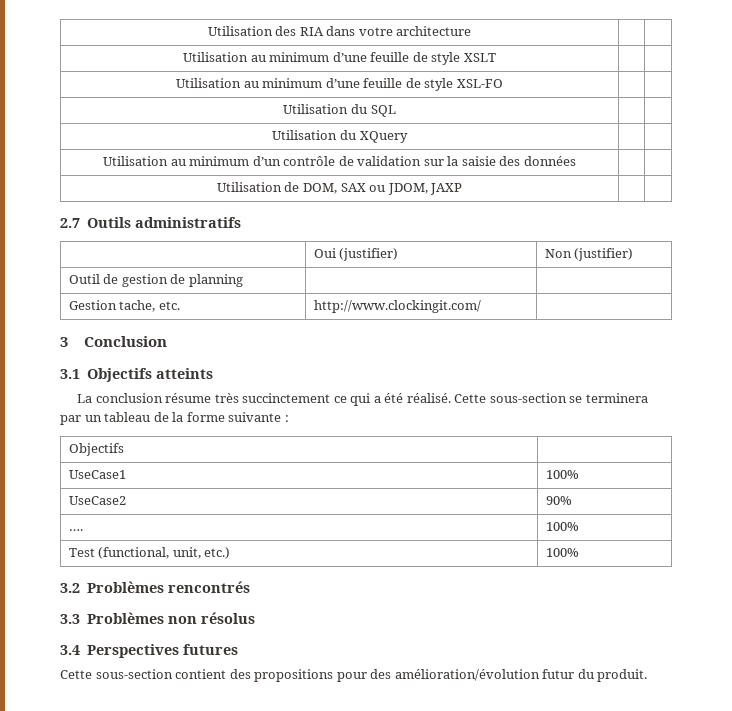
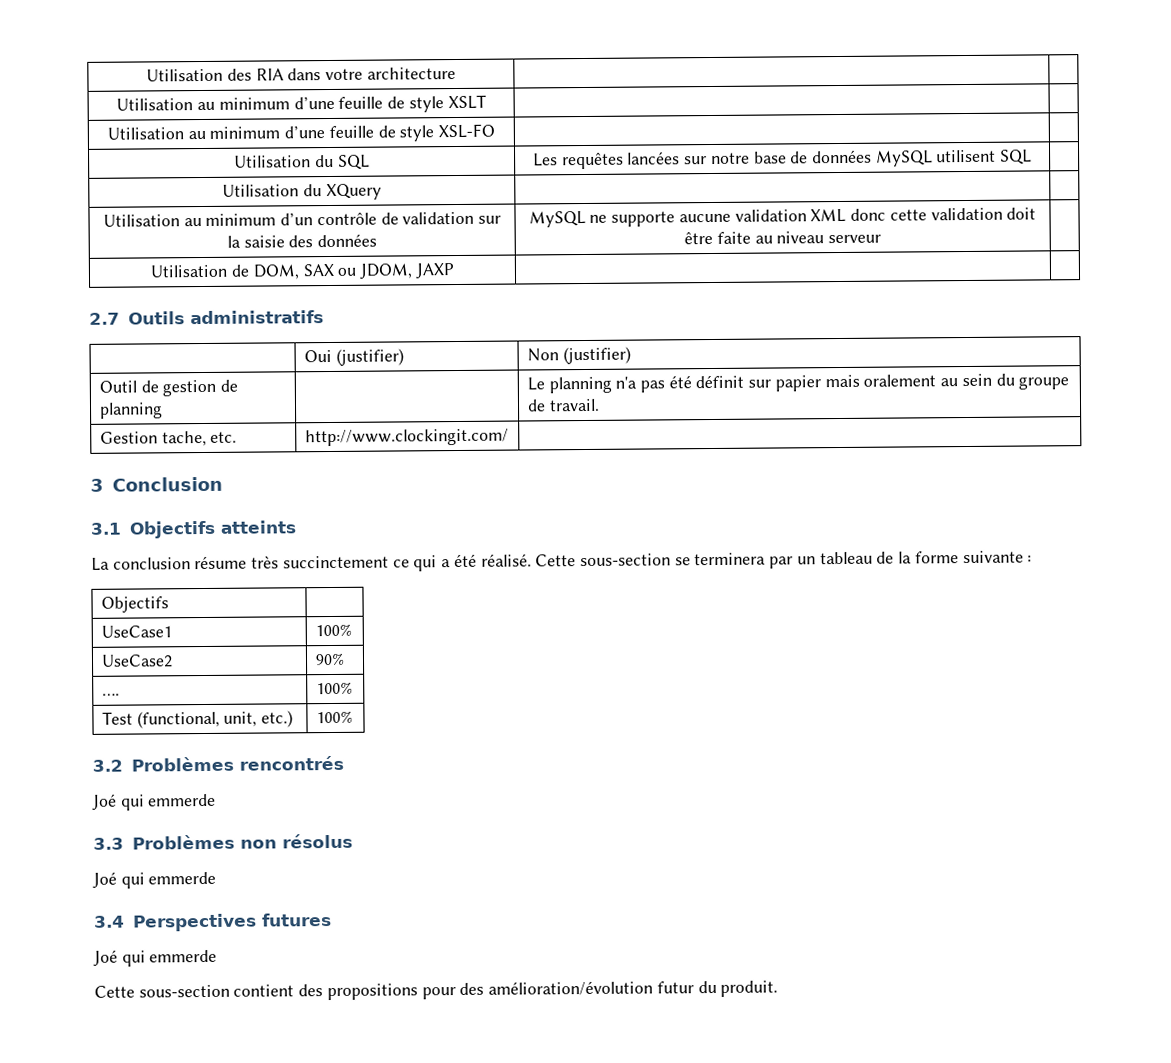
(396, 111) none -> [532,149,1033,170] Les requêtes lancées sur notre base de données MySQL utilisent SQL
(576, 161) none -> [528,207,1037,228] [684,231,881,245] MySQL ne supporte aucune validation XML donc cette validation doit être faite au niveau serveur
(243, 280) none -> [526,373,1070,394] [526,398,600,412] Le planning n'a pas été définit sur papier mais oralement au sein du groupe de travail.
(250, 587) none -> [92,793,217,811] // Joé qui emmerde
(255, 618) none -> [92,871,217,889] // Joé qui emmerde
(238, 649) none -> [93,949,218,967] // Joé qui emmerde

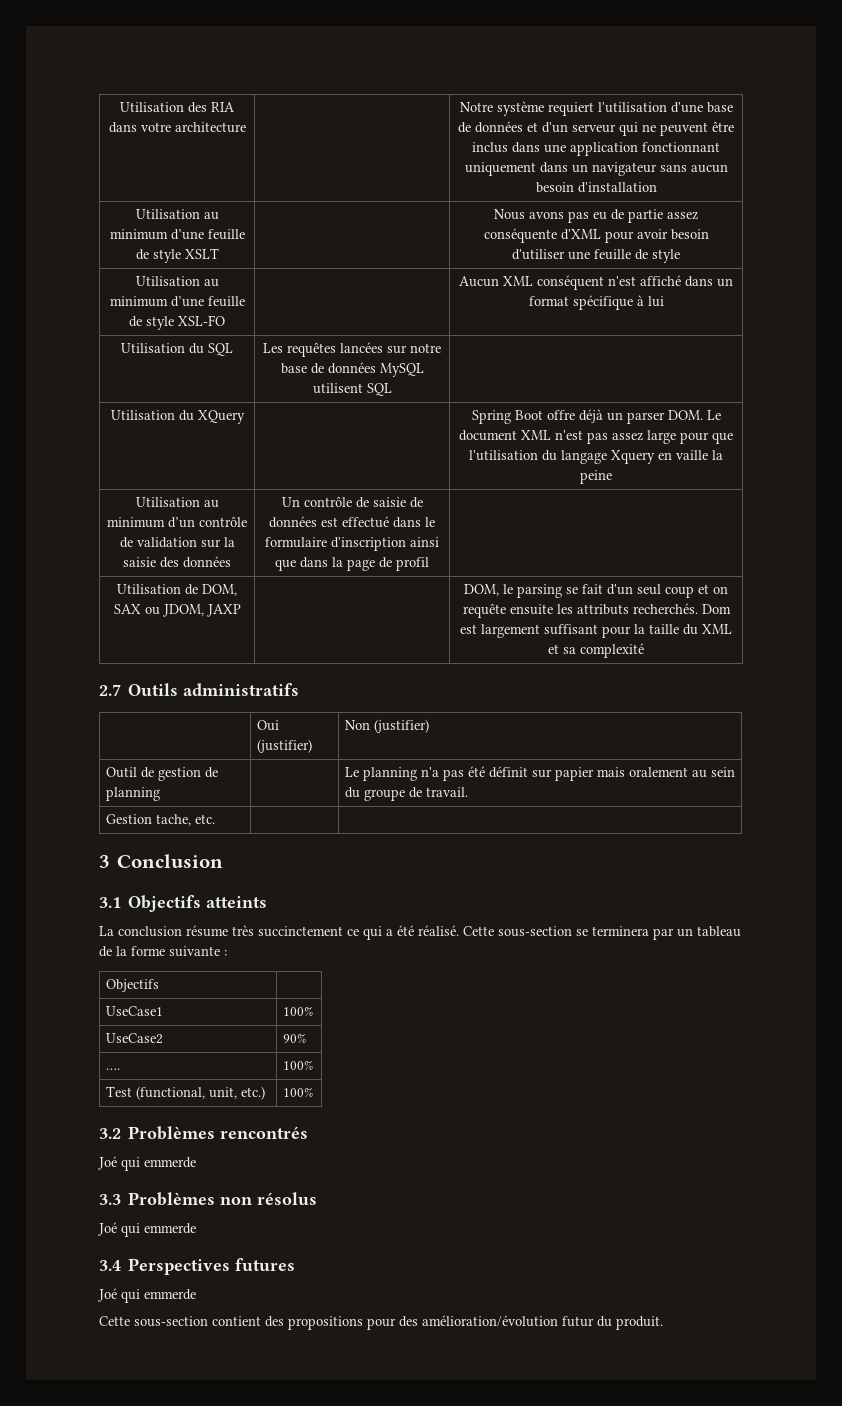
(456, 73) none -> [459,101,733,116] [458,121,734,136] [472,142,720,156] [464,162,728,176] [535,182,657,193] Notre système requiert l'utilisation d'une base de données et d'un serveur qui ne peuvent être inclus dans une application fonctionnant uniquement dans un navigateur sans aucun besoin d'installation
(487, 102) none -> [494,209,698,223] [483,228,709,243] [512,249,680,263] Nous avons pas eu de partie assez conséquente d'XML pour avoir besoin d'utiliser une feuille de style
(496, 131) none -> [459,275,733,290] [528,295,664,310] Aucun XML conséquent n'est affiché dans un format spécifique à lui
(382, 192) none -> [471,409,721,424] [459,430,733,444] [469,450,723,464] [580,470,612,484] Spring Boot offre déjà un parser DOM. Le document XML n'est pas assez large pour que l'utilisation du langage Xquery en vaille la peine
[528,207,1037,228] [684,231,881,245] MySQL ne supporte aucune validation XML donc cette validation doit être faite au niveau serveur -> [281,496,423,508] [269,516,435,528] [265,537,439,551] [275,557,429,571] Un contrôle de saisie de données est effectué dans le formulaire d'inscription ainsi que dans la page de profil
(455, 271) none -> [464,584,728,598] [462,603,731,618] [460,624,732,638] [548,643,644,658] DOM, le parsing se fait d'un seul coup et on requête ensuite les attributs recherchés. Dom est largement suffisant pour la taille du XML et sa complexité
[304,428,509,447] http://www.clockingit.com/ -> (215, 819) none

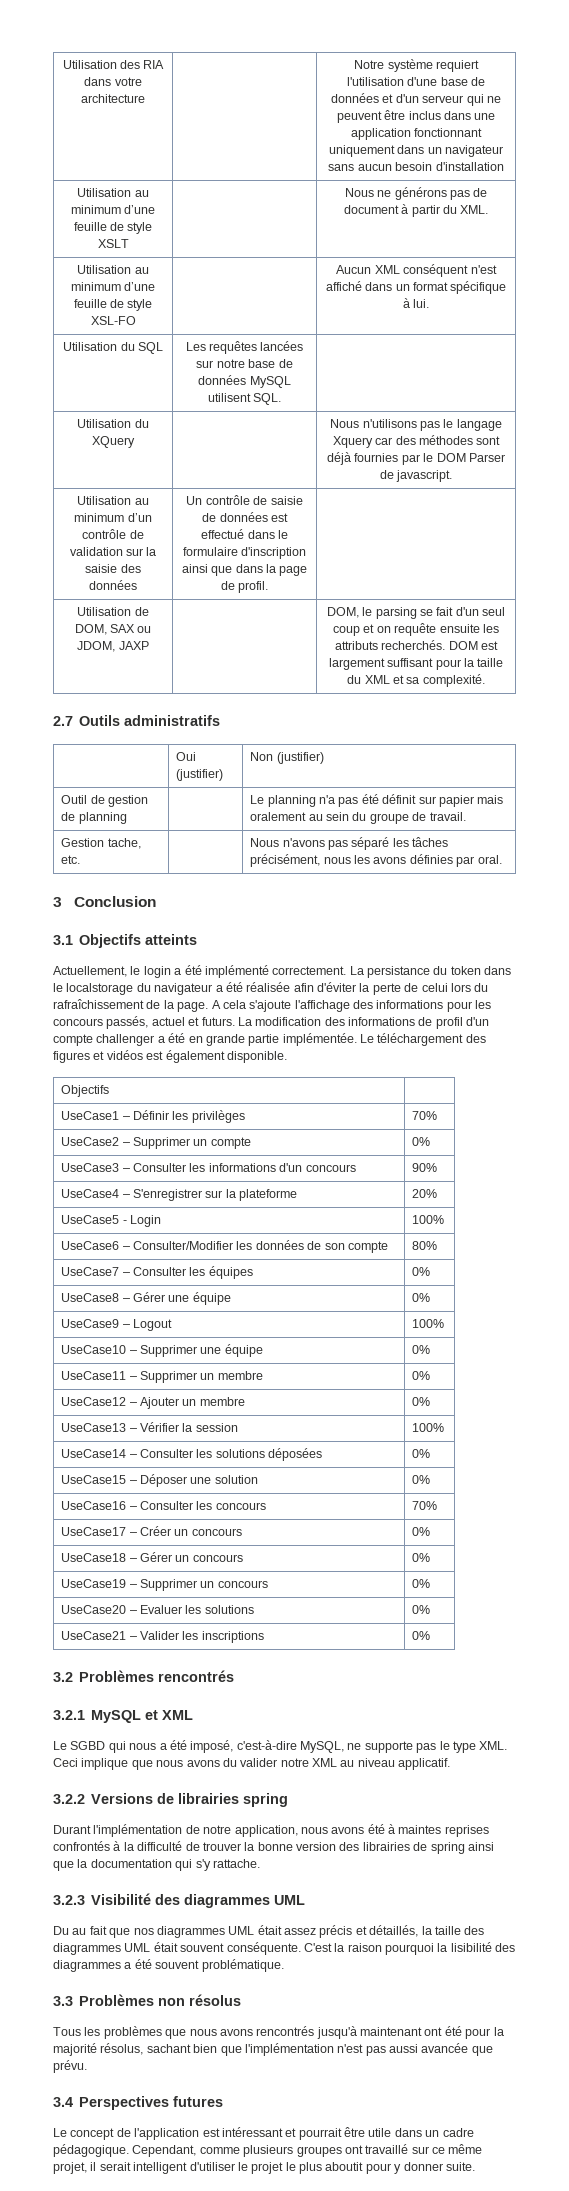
[529,209,698,223] [483,228,709,243] [512,249,680,263] avons pas eu de partie assez conséquente d'XML pour avoir besoin d'utiliser une feuille de style -> [377,187,488,200] [343,204,489,217] ne générons pas de document à partir du XML.
[647,296,664,307] lui -> [413,299,430,308] lui.
[366,383,392,396] SQL -> [253,393,282,405] SQL.
[471,409,721,424] [459,430,733,444] [469,450,723,464] [580,470,612,484] Spring Boot offre déjà un parser DOM. Le document XML n'est pas assez large pour que l'utilisation du langage Xquery en vaille la peine -> [330,419,502,431] [332,435,501,448] [327,452,505,465] [379,470,453,482] Nous n'utilisons pas le langage Xquery car des méthodes sont déjà fournies par le DOM Parser de javascript.
[396,557,429,571] profil -> [238,581,269,593] profil.
[701,604,731,614] Dom -> [448,641,478,650] DOM
[580,643,644,658] complexité -> [422,674,485,687] complexité.
(215, 819) none -> [250,837,449,850] [250,854,502,867] Nous n'avons pas séparé les tâches précisément, nous les avons définies par oral.
[99,925,741,940] [99,946,227,957] [105,979,159,992] [105,1006,163,1016] [282,1006,313,1016] [105,1033,163,1044] [282,1033,306,1043] [105,1068,120,1070] [282,1060,313,1070] [105,1086,265,1100] [282,1087,313,1097] [99,1126,309,1140] [98,1156,196,1171] [99,1192,318,1206] [98,1222,196,1237] [99,1258,296,1275] [98,1288,196,1303] [99,1315,663,1330] La conclusion résume très succinctement ce qui a été réalisé. Cette sous-section se terminera par un tableau de la forme suivante : // Objectifs | // UseCase1 | 100% // UseCase2 | 90% // …. | 100% // Test (functional, unit, etc.) | 100% // 3.2 Problèmes rencontrés // Joé qui emmerde // 3.3 Problèmes non résolus // Joé qui emmerde // 3.4 Perspectives futures // Joé qui emmerde // Cette sous-section contient des propositions pour des amélioration/évolution futur du produit. -> [53,965,512,978] [53,982,489,995] [53,999,492,1012] [53,1016,490,1029] [53,1033,486,1046] [53,1050,287,1063] [61,1085,110,1097] [61,1110,245,1123] [412,1111,438,1120] [61,1137,251,1149] [412,1137,431,1146] [61,1163,356,1172] [412,1163,438,1172] [61,1189,298,1201] [412,1189,438,1198] [61,1215,162,1227] [412,1215,445,1224] [61,1240,388,1253] [412,1241,438,1250] [61,1266,253,1279] [412,1267,431,1276] [61,1292,231,1305] [412,1293,431,1302] [61,1319,173,1331] [412,1319,445,1328] [61,1344,263,1357] [412,1345,431,1354] [61,1371,263,1383] [412,1371,431,1380] [61,1397,245,1409] [412,1397,431,1406] [61,1422,238,1432] [412,1423,445,1432] [61,1448,323,1461] [412,1449,431,1458] [61,1474,258,1487] [412,1475,431,1484] [61,1501,266,1510] [412,1501,438,1510] [61,1526,242,1536] [412,1527,431,1536] [61,1552,243,1562] [412,1553,431,1562] [61,1579,268,1591] [412,1579,431,1588] [61,1605,254,1614] [412,1605,431,1614] [61,1631,264,1643] [412,1631,431,1640] [53,1670,235,1682] [53,1710,194,1723] [53,1740,508,1753] [53,1758,451,1770] [53,1793,289,1807] [53,1824,489,1837] [53,1841,494,1854] [53,1859,260,1871] [53,1893,306,1908] [53,1925,485,1938] [53,1942,516,1955] [53,1959,284,1972] [53,1994,242,2006] [53,2026,504,2039] [53,2043,493,2056] [53,2060,87,2073] [53,2096,224,2110] [53,2127,474,2140] [53,2144,483,2157] [53,2162,475,2174] Actuellement, le login a été implémenté correctement. La persistance du token dans le localstorage du navigateur a été réalisée afin d'éviter la perte de celui lors du rafraîchissement de la page. A cela s'ajoute l'affichage des informations pour les concours passés, actuel et futurs. La modification des informations de profil d'un compte challenger a été en grande partie implémentée. Le téléchargement des figures et vidéos est également disponible. // Objectifs | // UseCase1 – Définir les privilèges | 70% // UseCase2 – Supprimer un compte | 0% // UseCase3 – Consulter les informations d'un concours | 90% // UseCase4 – S'enregistrer sur la plateforme | 20% // UseCase5 - Login | 100% // UseCase6 – Consulter/Modifier les données de son compte | 80% // UseCase7 – Consulter les équipes | 0% // UseCase8 – Gérer une équipe | 0% // UseCase9 – Logout | 100% // UseCase10 – Supprimer une équipe | 0% // UseCase11 – Supprimer un membre | 0% // UseCase12 – Ajouter un membre | 0% // UseCase13 – Vérifier la session | 100% // UseCase14 – Consulter les solutions déposées | 0% // UseCase15 – Déposer une solution | 0% // UseCase16 – Consulter les concours | 70% // UseCase17 – Créer un concours | 0% // UseCase18 – Gérer un concours | 0% // UseCase19 – Supprimer un concours | 0% // UseCase20 – Evaluer les solutions | 0% // UseCase21 – Valider les inscriptions | 0% // 3.2 Problèmes rencontrés // 3.2.1 MySQL et XML // Le SGBD qui nous a été imposé, c'est-à-dire MySQL, ne supporte pas le type XML. Ceci implique que nous avons du valider notre XML au niveau applicatif. // 3.2.2 Versions de librairies spring // Durant l'implémentation de notre application, nous avons été à maintes reprises confrontés à la difficulté de trouver la bonne version des librairies de spring ainsi que la documentation qui s'y rattache. // 3.2.3 Visibilité des diagrammes UML // Du au fait que nos diagrammes UML était assez précis et détaillés, la taille des diagrammes UML était souvent conséquente. C'est la raison pourquoi la lisibilité des diagrammes a été souvent problématique. // 3.3 Problèmes non résolus // Tous les problèmes que nous avons rencontrés jusqu'à maintenant ont été pour la majorité résolus, sachant bien que l'implémentation n'est pas aussi avancée que prévu. // 3.4 Perspectives futures // Le concept de l'application est intéressant et pourrait être utile dans un cadre pédagogique. Cependant, comme plusieurs groupes ont travaillé sur ce même projet, il serait intelligent d'utiliser le projet le plus aboutit pour y donner suite.

